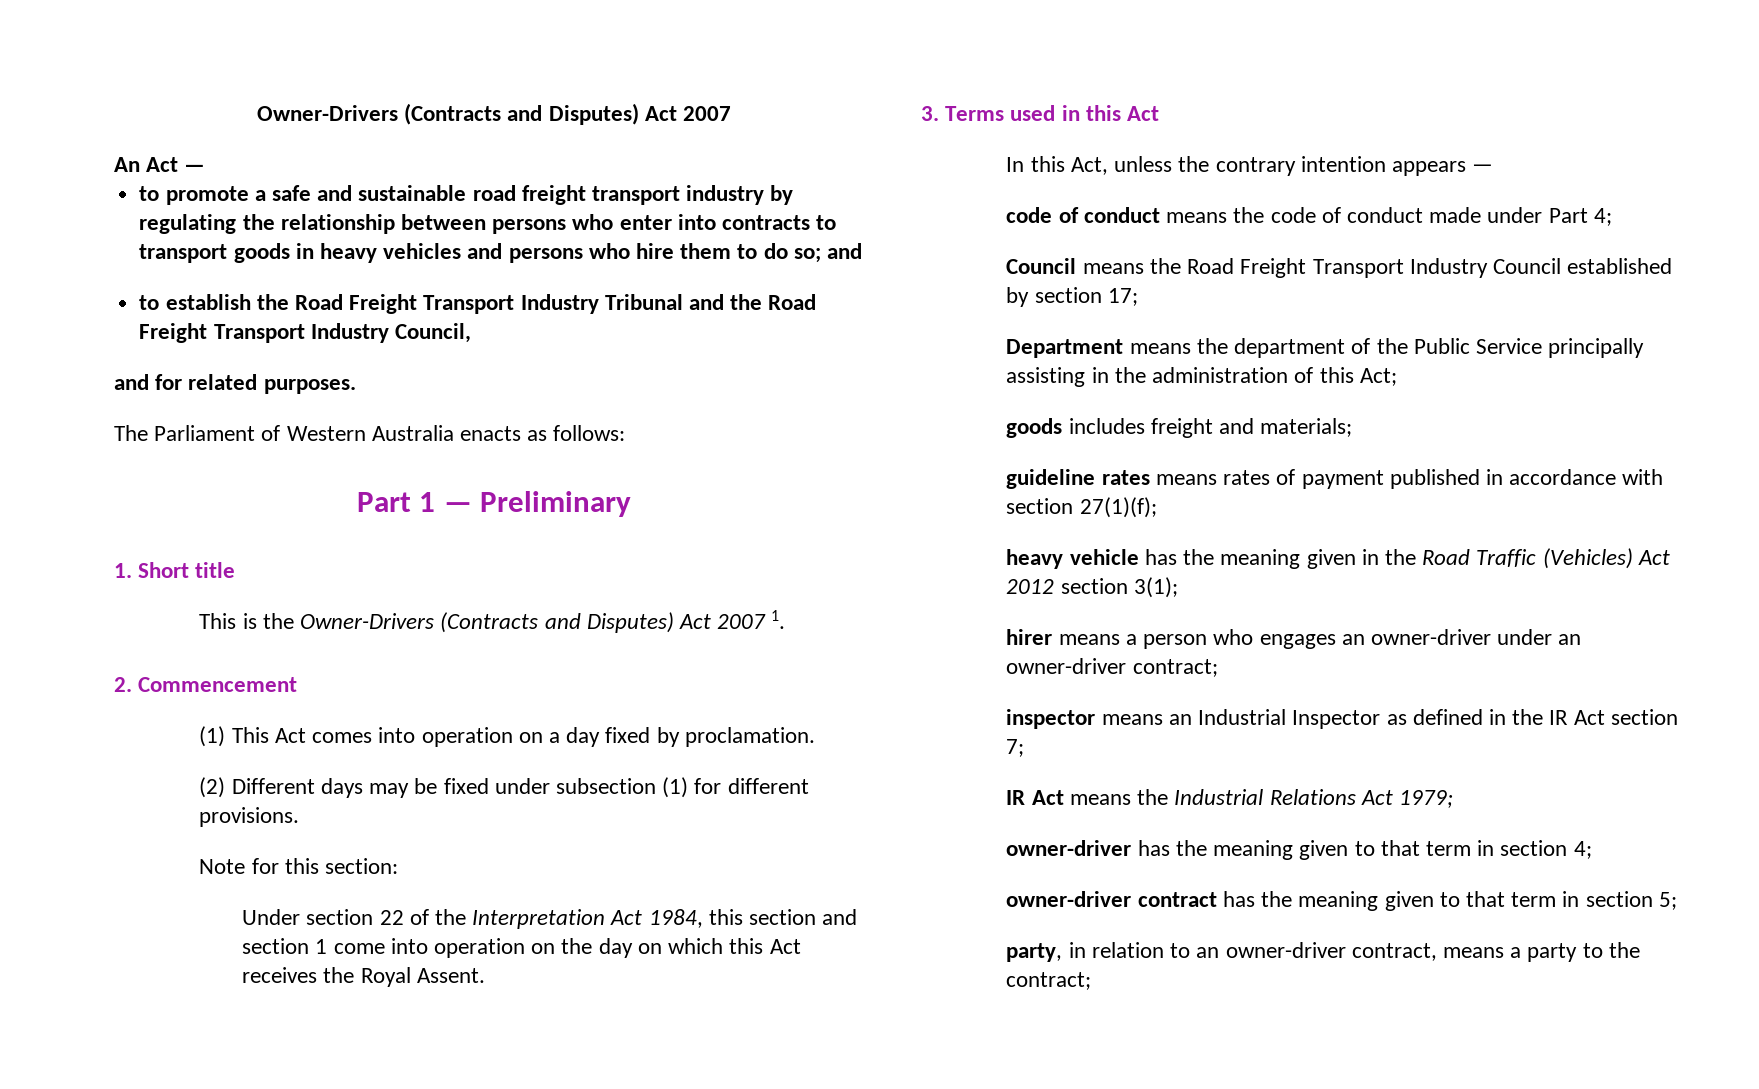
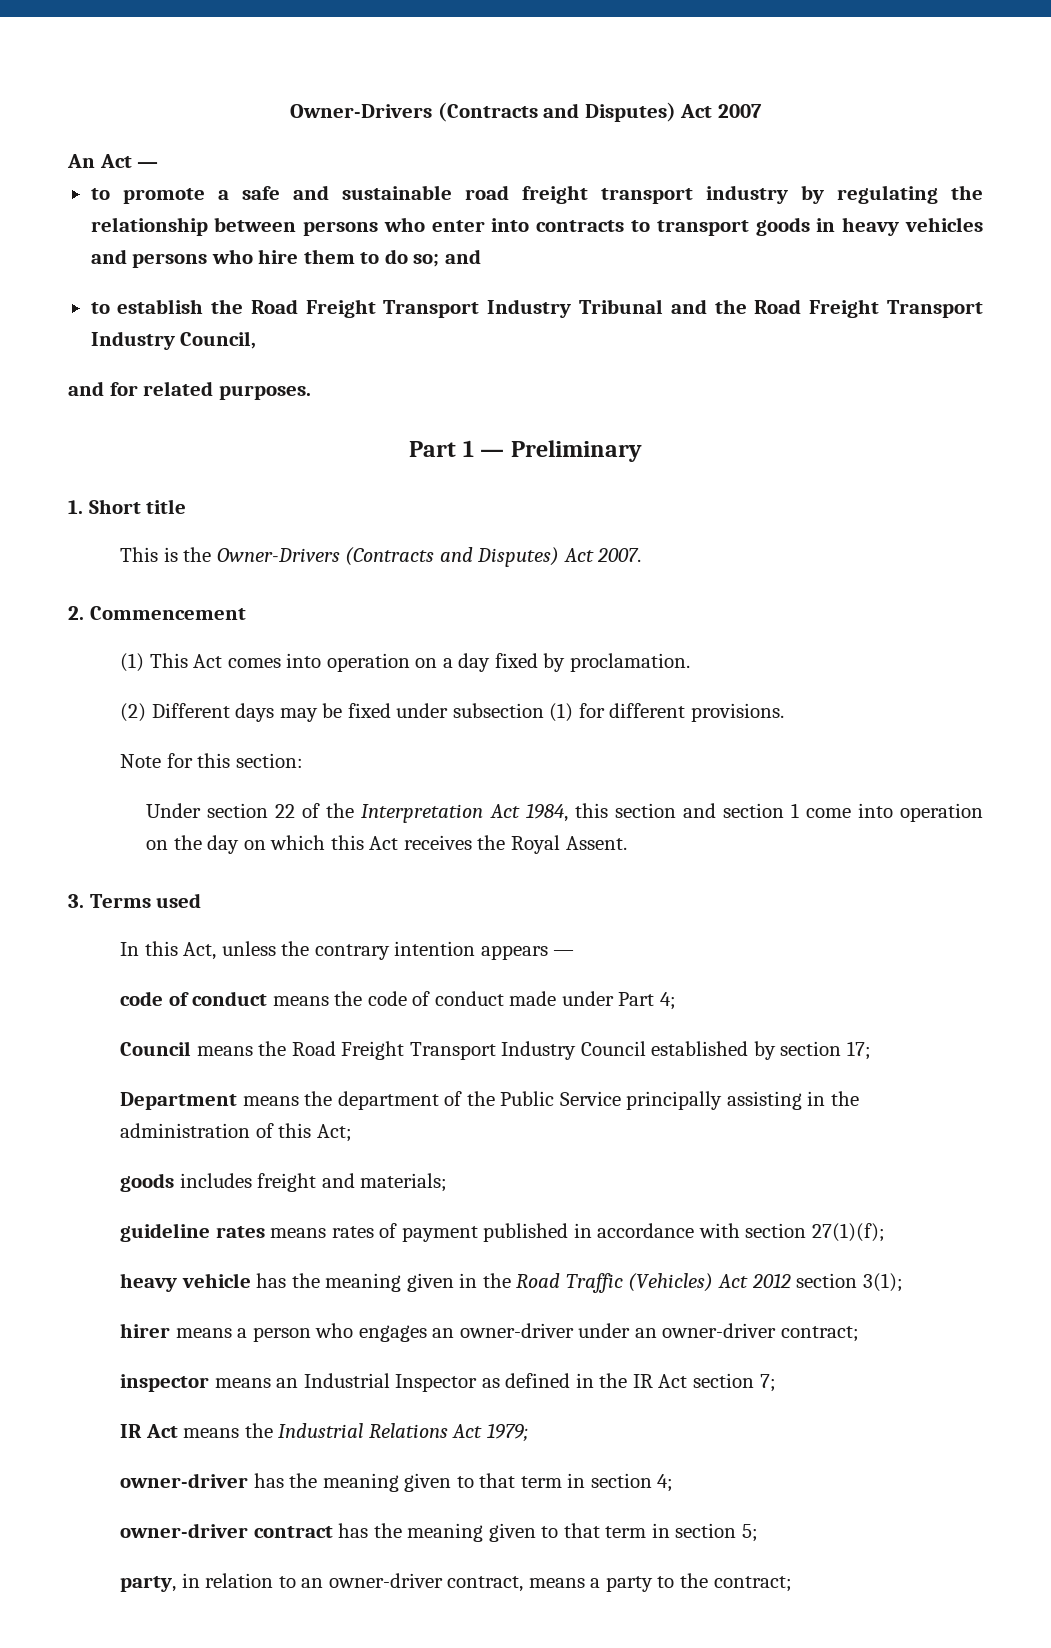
[114,425,626,441] // The Parliament of Western Australia enacts as follows: -> (311, 392) none
[717,610,786,629] 2007 1. -> [597,548,642,562] 2007.
[1061,105,1160,121] in this Act -> (202, 900) none

